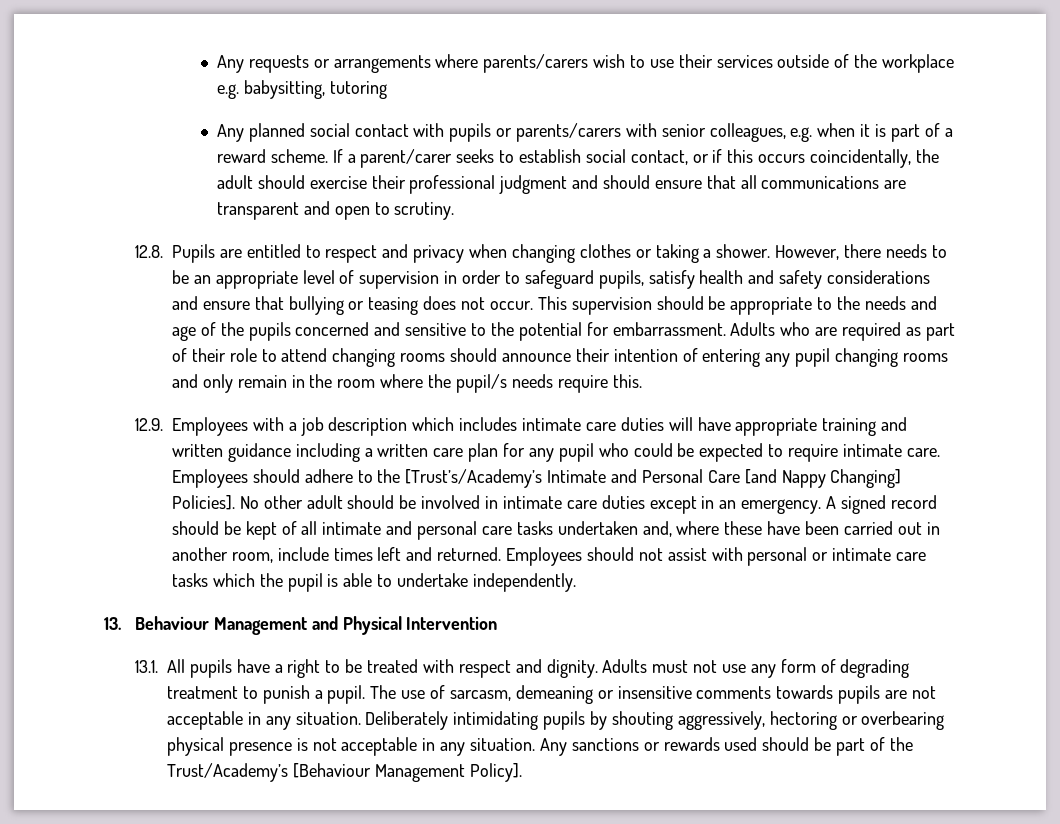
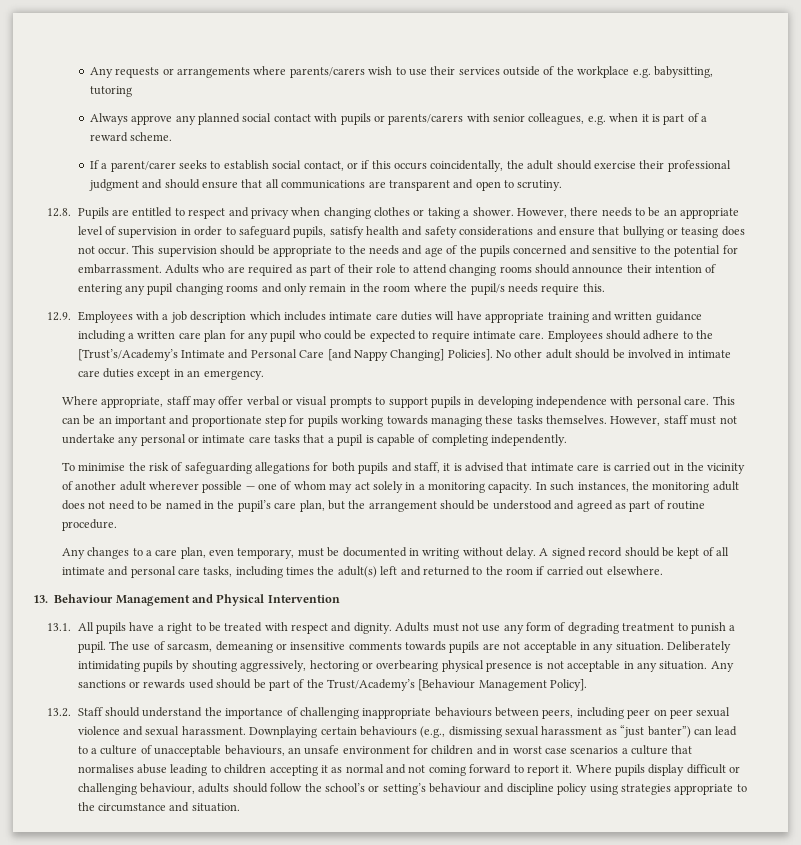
[216,124,244,142] Any -> [89,113,196,125] Always approve any
(328, 156) none -> (173, 136) //
(822, 506) none -> [61,396,735,408] [61,415,737,427] [61,434,568,446] [61,462,746,474] [61,481,739,493] [61,500,706,512] [61,519,117,531] [61,547,537,559] // Where appropriate, staff may offer verbal or visual prompts to support pupils in developing independence with personal care. This can be an important and proportionate step for pupils working towards managing these tasks themselves. However, staff must not undertake any personal or intimate care tasks that a pupil is capable of completing independently. // To minimise the risk of safeguarding allegations for both pupils and staff, it is advised that intimate care is carried out in the vicinity of another adult wherever possible — one of whom may act solely in a monitoring capacity. In such instances, the monitoring adult does not need to be named in the pupil’s care plan, but the arrangement should be understood and agreed as part of routine procedure. // Any changes to a care plan, even temporary, must be documented in writing without delay.
[516,521,940,537] [172,547,926,566] [172,573,576,592] tasks undertaken and, where these have been carried out in another room, include times left and returned. Employees should not assist with personal or intimate care tasks which the pupil is able to undertake independently. -> [203,566,663,578] tasks, including times the adult(s) left and returned to the room if carried out elsewhere.
(522, 772) none -> [47,707,731,719] [77,725,738,738] [77,745,693,757] [77,764,741,776] [77,783,747,795] [77,802,240,812] // 13.2. Staff should understand the importance of challenging inappropriate behaviours between peers, including peer on peer sexual violence and sexual harassment. Downplaying certain behaviours (e.g., dismissing sexual harassment as “just banter”) can lead to a culture of unacceptable behaviours, an unsafe environment for children and in worst case scenarios a culture that normalises abuse leading to children accepting it as normal and not coming forward to report it. Where pupils display difficult or challenging behaviour, adults should follow the school’s or setting’s behaviour and discipline policy using strategies appropriate to the circumstance and situation.

